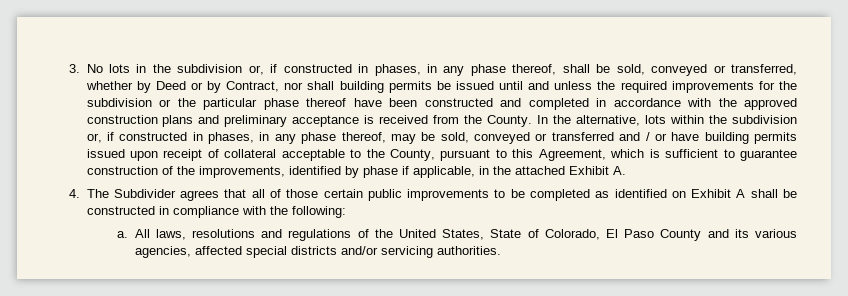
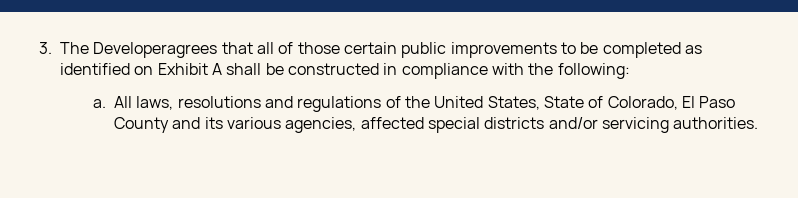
[86,64,798,76] [85,81,798,93] [86,98,797,110] [86,115,797,127] [86,132,797,144] [86,149,798,161] [86,166,626,178] [69,189,220,201] No lots in the subdivision or, if constructed in phases, in any phase thereof, shall be sold, conveyed or transferred, whether by Deed or by Contract, nor shall building permits be issued until and unless the required improvements for the subdivision or the particular phase thereof have been constructed and completed in accordance with the approved construction plans and preliminary acceptance is received from the County. In the alternative, lots within the subdivision or, if constructed in phases, in any phase thereof, may be sold, conveyed or transferred and / or have building permits issued upon receipt of collateral acceptable to the County, pursuant to this Agreement, which is sufficient to guarantee construction of the improvements, identified by phase if applicable, in the attached Exhibit A. // 4. The Subdivider agrees -> [60,42,218,58] The Developeragrees

